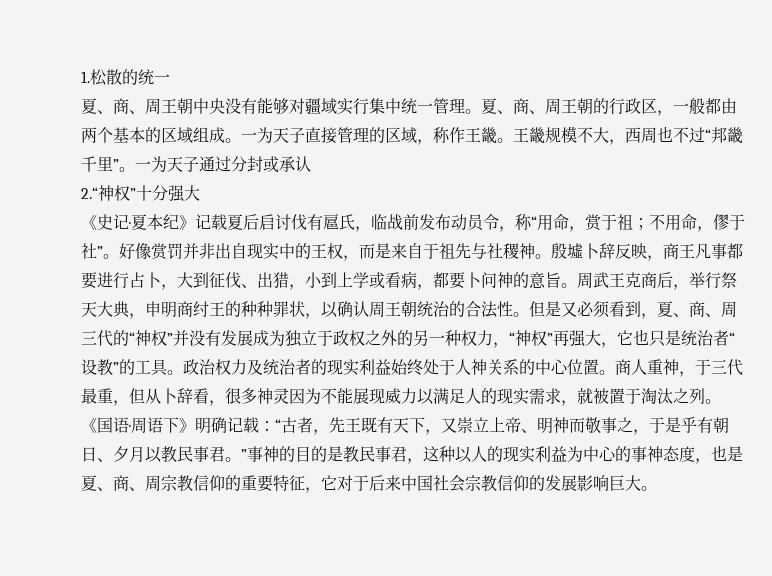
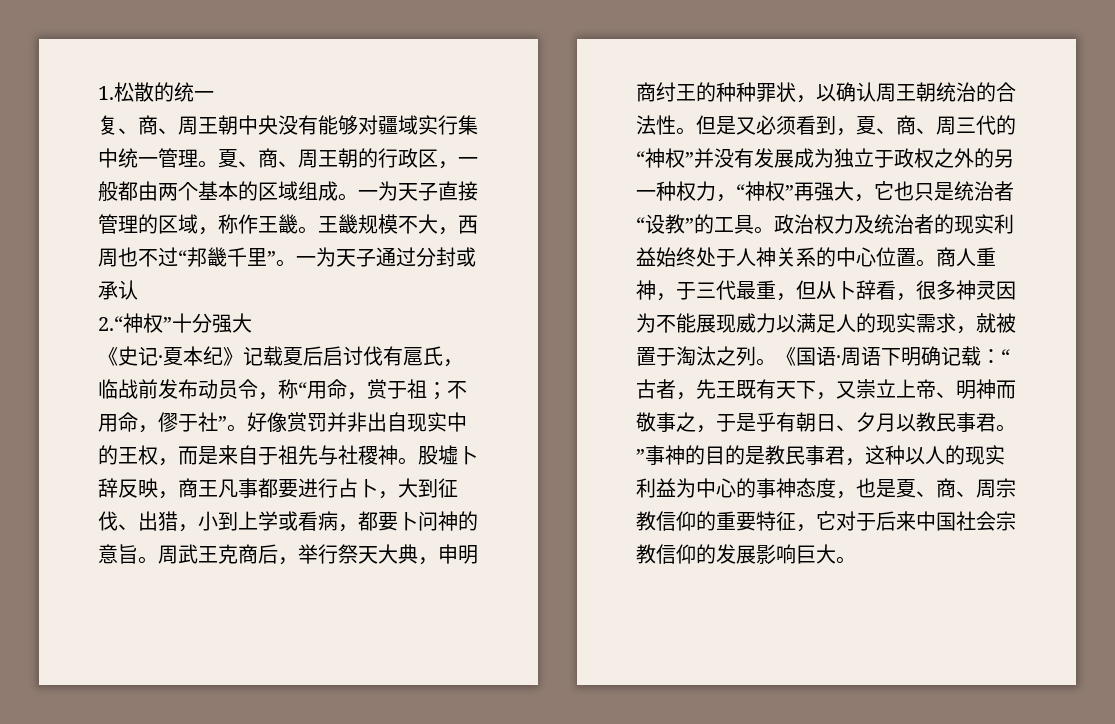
[81,98,97,114] 夏 -> [98,115,118,135] 复
[551,243,567,259] 殷 -> [418,446,438,465] 股
[179,418,195,433] 》 -> (901, 357) none

